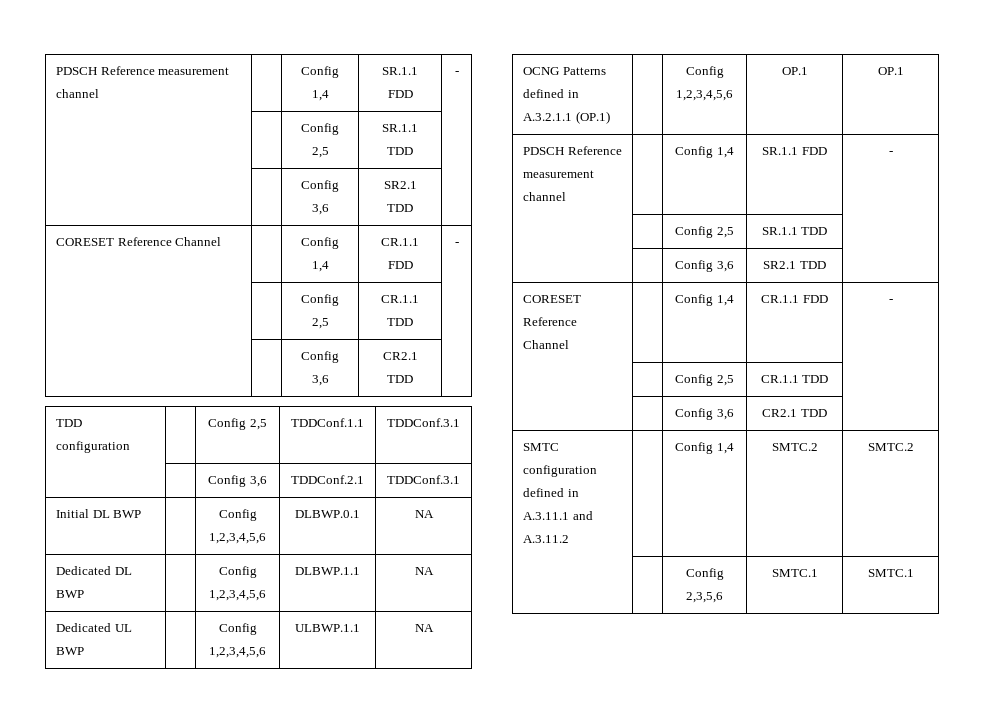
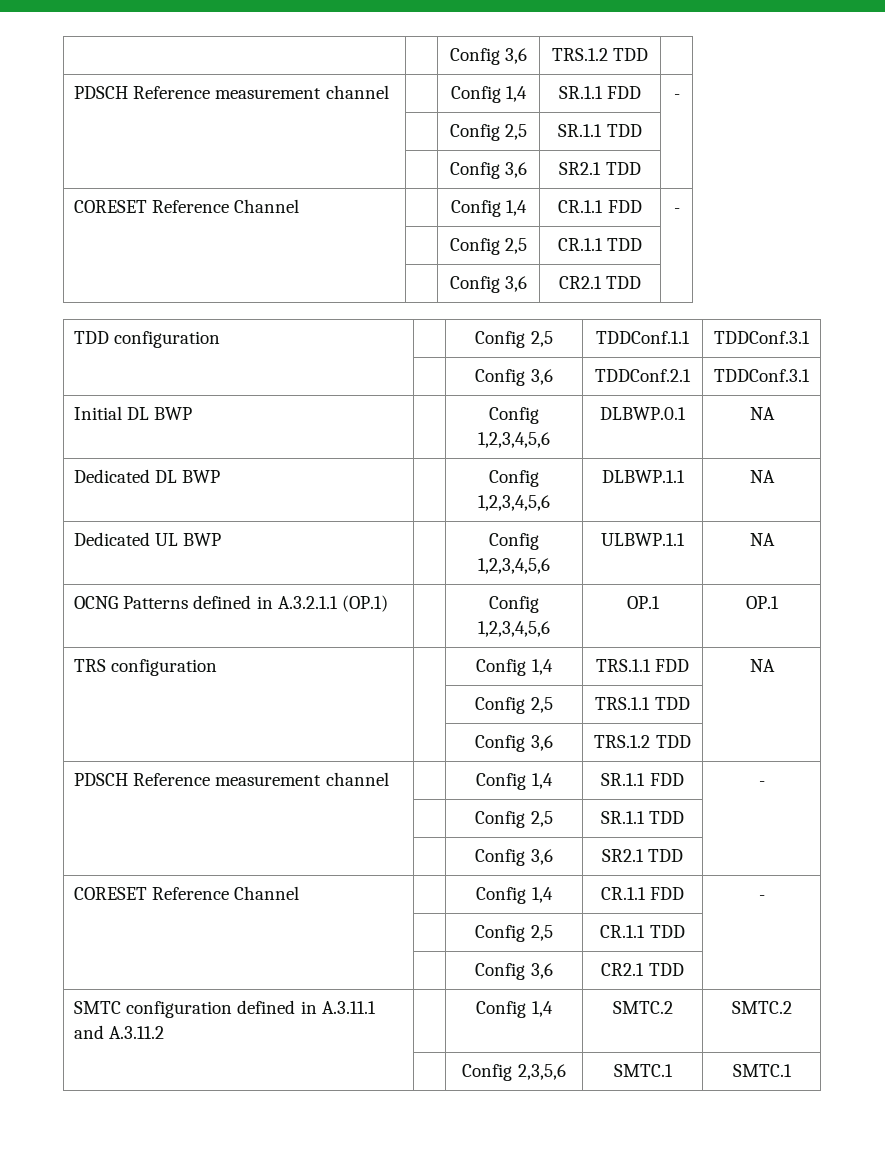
(55, 71) none -> [449,48,528,65] [551,48,649,61] | | Config 3,6 | TRS.1.2 TDD | //
(904, 71) none -> [74,659,218,676] [476,659,553,676] [595,659,690,672] [749,659,775,672] [475,697,553,714] [595,697,690,710] [475,735,553,752] [594,735,691,748] // TRS configuration | | Config 1,4 | TRS.1.1 FDD | NA // | | Config 2,5 | TRS.1.1 TDD | // | | Config 3,6 | TRS.1.2 TDD |

